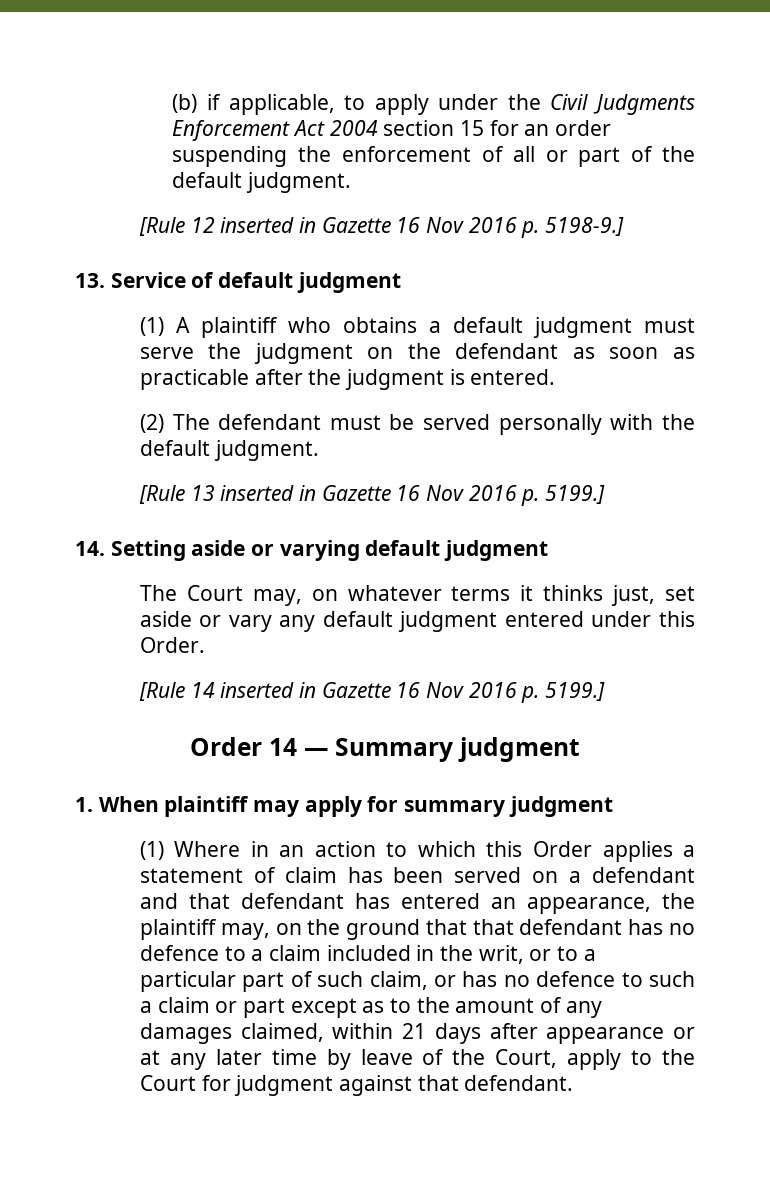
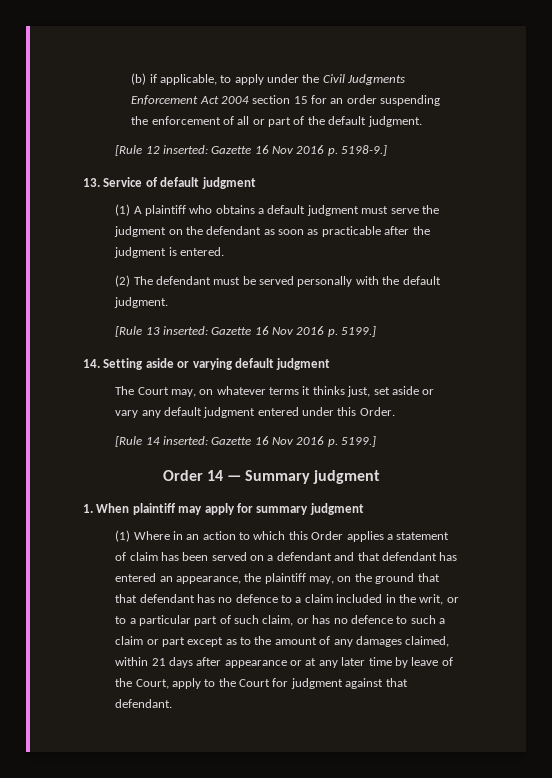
[220,217,316,233] inserted in -> [162,145,208,154] inserted:
[220,485,316,501] inserted in -> [162,326,208,335] inserted:
[220,682,316,698] inserted in -> [162,436,208,445] inserted:

